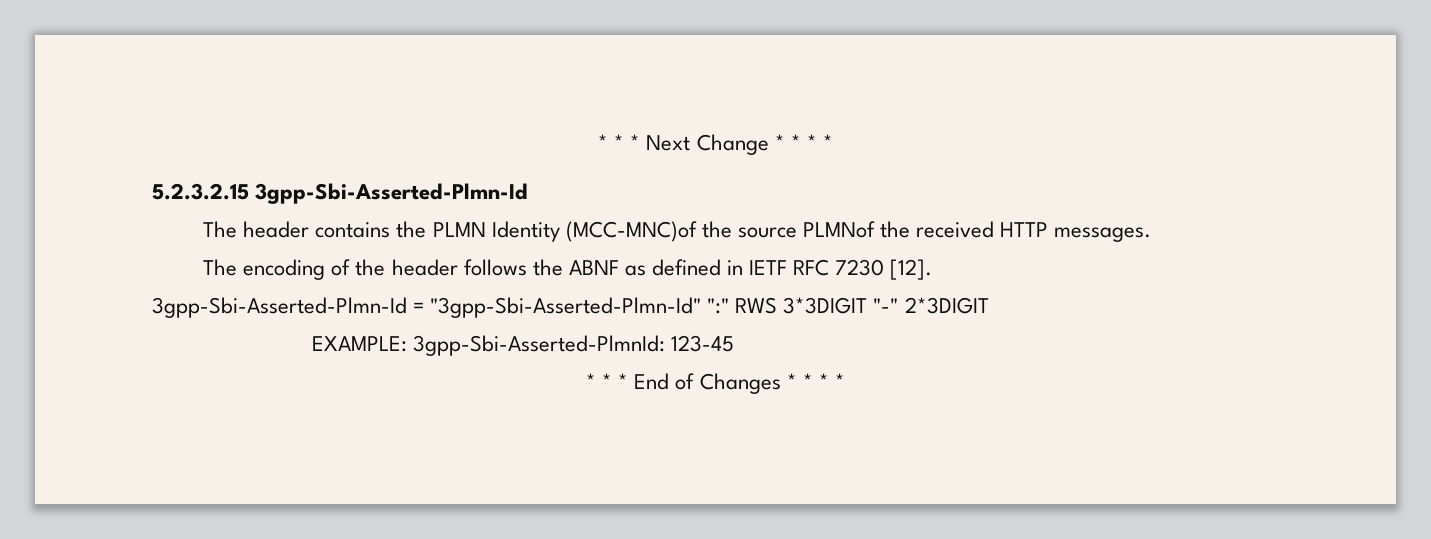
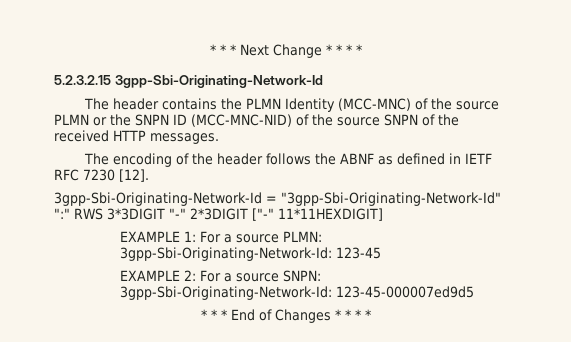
[255,183,529,204] 3gpp-Sbi-Asserted-Plmn-Id -> [114,75,323,88] 3gpp-Sbi-Originating-Network-Id
[565,221,875,242] (MCC-MNC)of the source PLMNof -> [338,98,500,111] [54,114,435,127] (MCC-MNC) of the source PLMN or the SNPN ID (MCC-MNC-NID) of the source SNPN of
[152,297,702,318] 3gpp-Sbi-Asserted-Plmn-Id = "3gpp-Sbi-Asserted-Plmn-Id" -> [54,192,501,206] 3gpp-Sbi-Originating-Network-Id = "3gpp-Sbi-Originating-Network-Id"
[311,335,734,356] // EXAMPLE: 3gpp-Sbi-Asserted-PlmnId: 123-45 -> [252,208,383,221] [119,231,322,243] [119,247,381,261] [119,270,321,282] [119,286,474,300] ["-" 11*11HEXDIGIT] // EXAMPLE 1: For a source PLMN: 3gpp-Sbi-Originating-Network-Id: 123-45 // EXAMPLE 2: For a source SNPN: 3gpp-Sbi-Originating-Network-Id: 123-45-000007ed9d5

